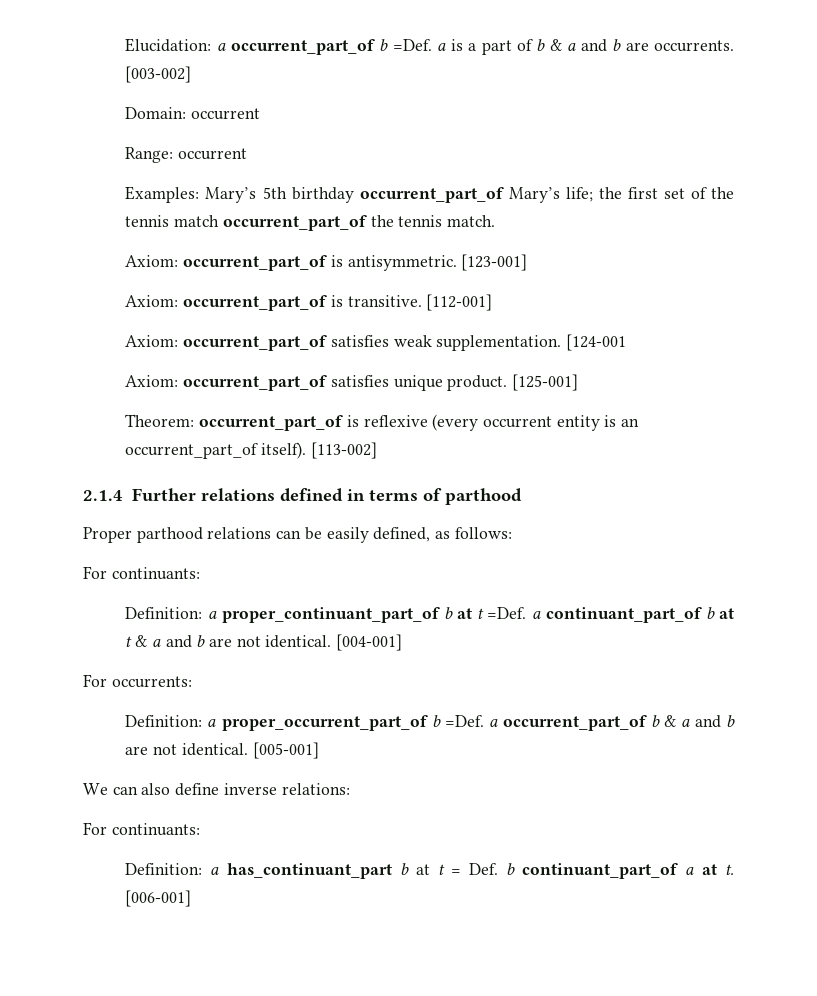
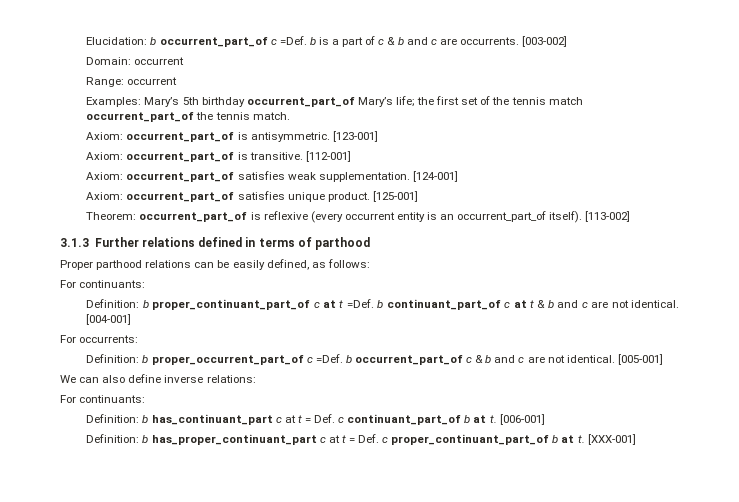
[216,39,622,55] a occurrent_part_of b =Def. a is a part of b & a and b -> [150,36,437,47] b occurrent_part_of c =Def. b is a part of c & b and c
[566,334,627,351] [124-001 -> [412,171,458,182] [124-001]
[83,490,123,501] 2.1.4 -> [60,238,89,247] 3.1.3
[207,607,735,623] [125,635,206,648] a proper_continuant_part_of b at t =Def. a continuant_part_of b at t & a and b -> [142,299,588,310] b proper_continuant_part_of c at t =Def. b continuant_part_of c at t & b and c
[207,715,735,731] a proper_occurrent_part_of b =Def. a occurrent_part_of b & a and b -> [142,354,525,365] b proper_occurrent_part_of c =Def. b occurrent_part_of c & b and c
[210,863,695,879] a has_continuant_part b at t = Def. b continuant_part_of a -> [142,414,471,425] b has_continuant_part c at t = Def. c continuant_part_of b
(192, 898) none -> [86,434,636,445] // Definition: b has_proper_continuant_part c at t = Def. c proper_continuant_part_of b at t. [XXX-001]

